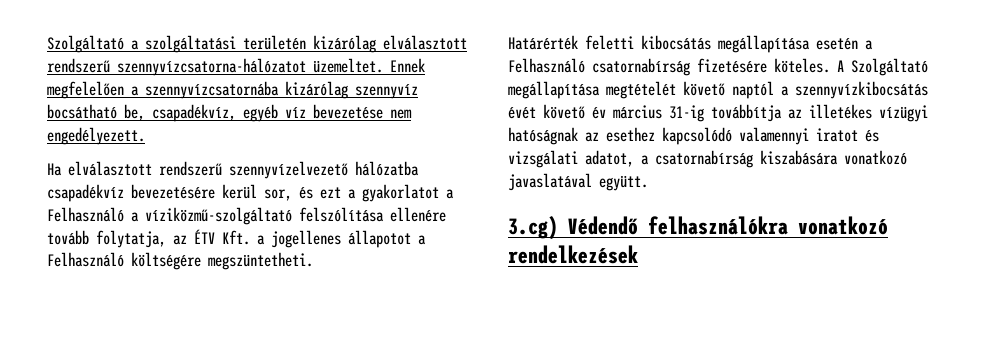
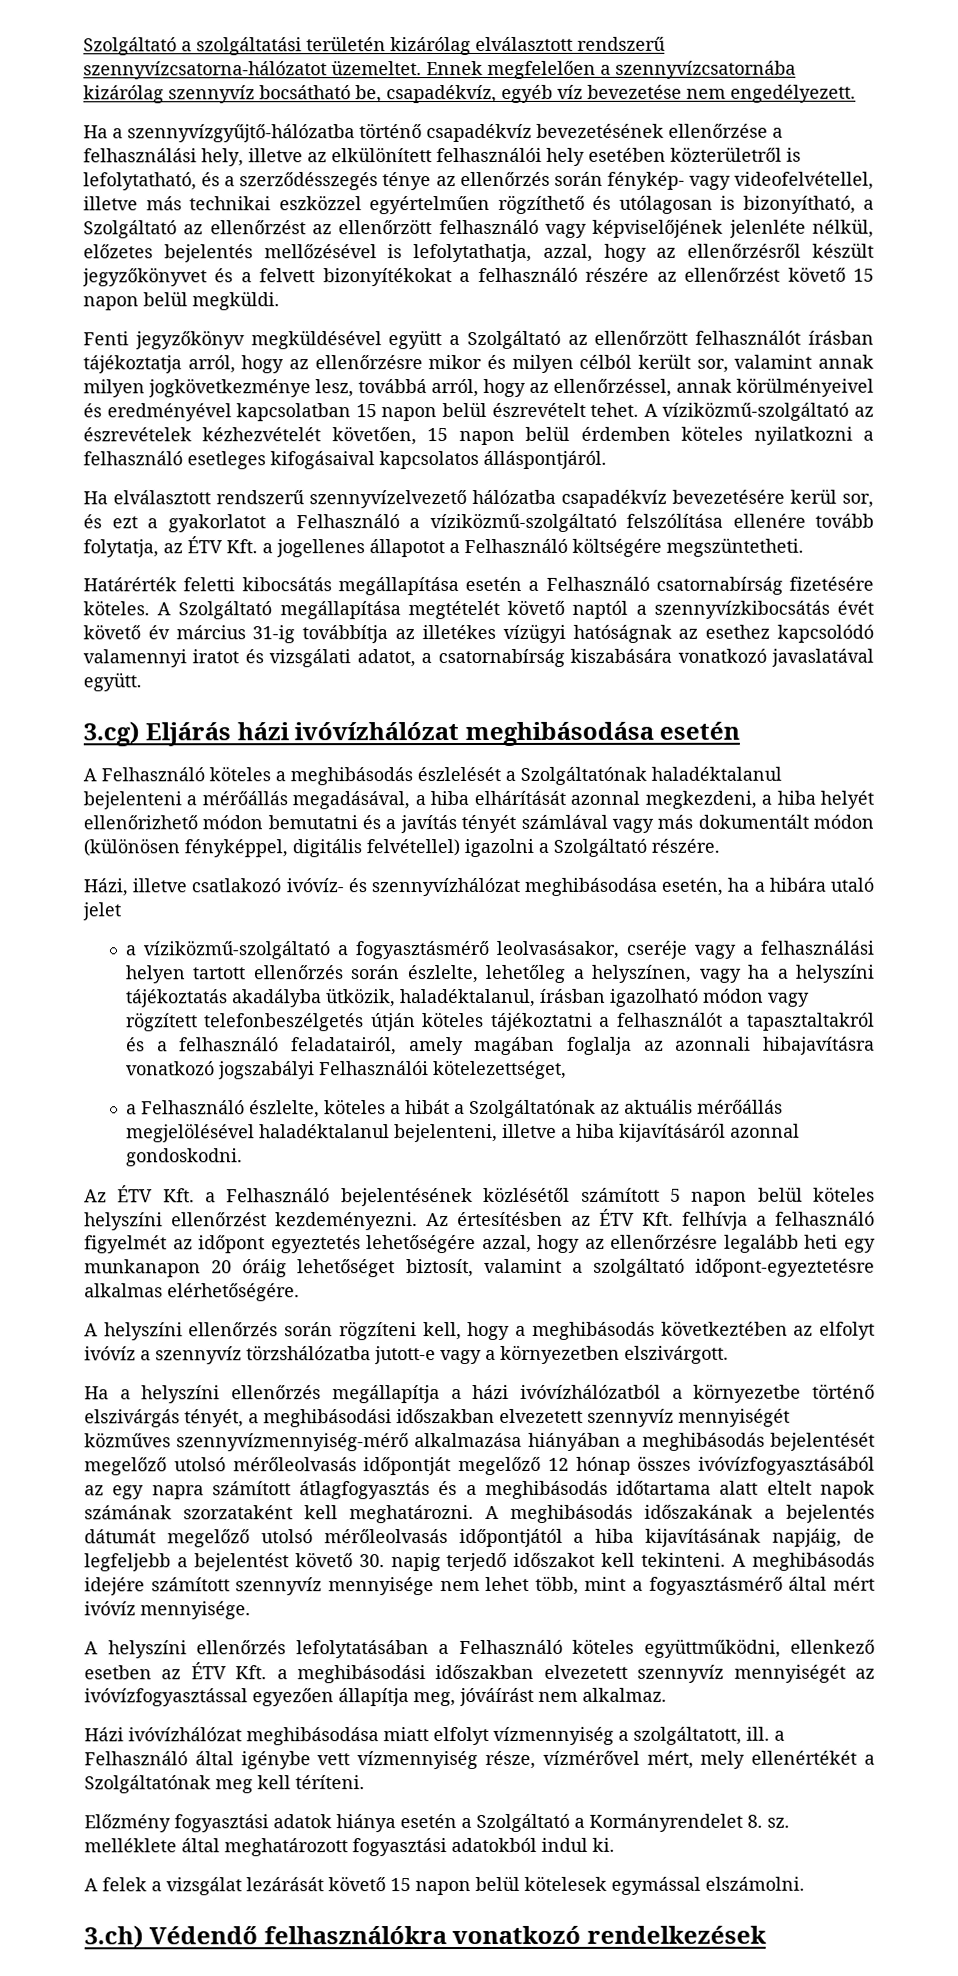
(145, 136) none -> [83,123,783,143] [83,146,801,167] [83,171,875,191] [83,194,874,215] [83,218,874,239] [83,242,875,263] [82,266,875,287] [83,291,280,311] [83,329,874,350] [83,353,874,374] [83,377,874,398] [83,401,875,422] [83,425,875,446] [83,450,607,470] // Ha a szennyvízgyűjtő-hálózatba történő csapadékvíz bevezetésének ellenőrzése a felhasználási hely, illetve az elkülönített felhasználói hely esetében közterületről is lefolytatható, és a szerződésszegés ténye az ellenőrzés során fénykép- vagy videofelvétellel, illetve más technikai eszközzel egyértelműen rögzíthető és utólagosan is bizonyítható, a Szolgáltató az ellenőrzést az ellenőrzött felhasználó vagy képviselőjének jelenléte nélkül, előzetes bejelentés mellőzésével is lefolytathatja, azzal, hogy az ellenőrzésről készült jegyzőkönyvet és a felvett bizonyítékokat a felhasználó részére az ellenőrzést követő 15 napon belül megküldi. // Fenti jegyzőkönyv megküldésével együtt a Szolgáltató az ellenőrzött felhasználót írásban tájékoztatja arról, hogy az ellenőrzésre mikor és milyen célból került sor, valamint annak milyen jogkövetkezménye lesz, továbbá arról, hogy az ellenőrzéssel, annak körülményeivel és eredményével kapcsolatban 15 napon belül észrevételt tehet. A víziközmű-szolgáltató az észrevételek kézhezvételét követően, 15 napon belül érdemben köteles nyilatkozni a felhasználó esetleges kifogásaival kapcsolatos álláspontjáról.
(558, 228) none -> [145,721,741,747] [83,766,782,786] [83,790,875,810] [83,814,875,834] [83,838,720,858] [83,877,874,897] [82,902,121,921] [124,940,875,960] [124,964,874,984] [125,988,810,1008] [125,1011,876,1032] [125,1036,875,1056] [125,1059,567,1080] [125,1099,783,1119] [125,1123,800,1143] [125,1148,243,1167] [84,1185,875,1207] [84,1208,875,1231] [84,1234,876,1254] [84,1258,875,1278] [84,1283,300,1302] [84,1320,876,1341] [84,1344,729,1365] [84,1383,875,1404] [84,1408,790,1428] [84,1432,875,1452] [84,1455,875,1476] [84,1480,875,1500] [84,1504,875,1524] [84,1528,876,1548] [84,1552,875,1572] [84,1575,875,1596] [84,1601,251,1620] [84,1638,875,1659] [84,1662,875,1684] [84,1687,667,1707] [84,1726,785,1746] [84,1750,875,1770] [84,1775,365,1794] [84,1813,790,1833] [84,1837,615,1857] [84,1875,805,1896] [84,1925,144,1949] Eljárás házi ivóvízhálózat meghibásodása esetén // A Felhasználó köteles a meghibásodás észlelését a Szolgáltatónak haladéktalanul bejelenteni a mérőállás megadásával, a hiba elhárítását azonnal megkezdeni, a hiba helyét ellenőrizhető módon bemutatni és a javítás tényét számlával vagy más dokumentált módon (különösen fényképpel, digitális felvétellel) igazolni a Szolgáltató részére. // Házi, illetve csatlakozó ivóvíz- és szennyvízhálózat meghibásodása esetén, ha a hibára utaló jelet // a víziközmű-szolgáltató a fogyasztásmérő leolvasásakor, cseréje vagy a felhasználási helyen tartott ellenőrzés során észlelte, lehetőleg a helyszínen, vagy ha a helyszíni tájékoztatás akadályba ütközik, haladéktalanul, írásban igazolható módon vagy rögzített telefonbeszélgetés útján köteles tájékoztatni a felhasználót a tapasztaltakról és a felhasználó feladatairól, amely magában foglalja az azonnali hibajavításra vonatkozó jogszabályi Felhasználói kötelezettséget, // a Felhasználó észlelte, köteles a hibát a Szolgáltatónak az aktuális mérőállás megjelölésével haladéktalanul bejelenteni, illetve a hiba kijavításáról azonnal gondoskodni. // Az ÉTV Kft. a Felhasználó bejelentésének közlésétől számított 5 napon belül köteles helyszíni ellenőrzést kezdeményezni. Az értesítésben az ÉTV Kft. felhívja a felhasználó figyelmét az időpont egyeztetés lehetőségére azzal, hogy az ellenőrzésre legalább heti egy munkanapon 20 óráig lehetőséget biztosít, valamint a szolgáltató időpont-egyeztetésre alkalmas elérhetőségére. // A helyszíni ellenőrzés során rögzíteni kell, hogy a meghibásodás következtében az elfolyt ivóvíz a szennyvíz törzshálózatba jutott-e vagy a környezetben elszivárgott. // Ha a helyszíni ellenőrzés megállapítja a házi ivóvízhálózatból a környezetbe történő elszivárgás tényét, a meghibásodási időszakban elvezetett szennyvíz mennyiségét közműves szennyvízmennyiség-mérő alkalmazása hiányában a meghibásodás bejelentését megelőző utolsó mérőleolvasás időpontját megelőző 12 hónap összes ivóvízfogyasztásából az egy napra számított átlagfogyasztás és a meghibásodás időtartama alatt eltelt napok számának szorzataként kell meghatározni. A meghibásodás időszakának a bejelentés dátumát megelőző utolsó mérőleolvasás időpontjától a hiba kijavításának napjáig, de legfeljebb a bejelentést követő 30. napig terjedő időszakot kell tekinteni. A meghibásodás idejére számított szennyvíz mennyisége nem lehet több, mint a fogyasztásmérő által mért ivóvíz mennyisége. // A helyszíni ellenőrzés lefolytatásában a Felhasználó köteles együttműködni, ellenkező esetben az ÉTV Kft. a meghibásodási időszakban elvezetett szennyvíz mennyiségét az ivóvízfogyasztással egyezően állapítja meg, jóváírást nem alkalmaz. // Házi ivóvízhálózat meghibásodása miatt elfolyt vízmennyiség a szolgáltatott, ill. a Felhasználó által igénybe vett vízmennyiség része, vízmérővel mért, mely ellenértékét a Szolgáltatónak meg kell téríteni. // Előzmény fogyasztási adatok hiánya esetén a Szolgáltató a Kormányrendelet 8. sz. melléklete által meghatározott fogyasztási adatokból indul ki. // A felek a vizsgálat lezárását követő 15 napon belül kötelesek egymással elszámolni. // 3.ch)

